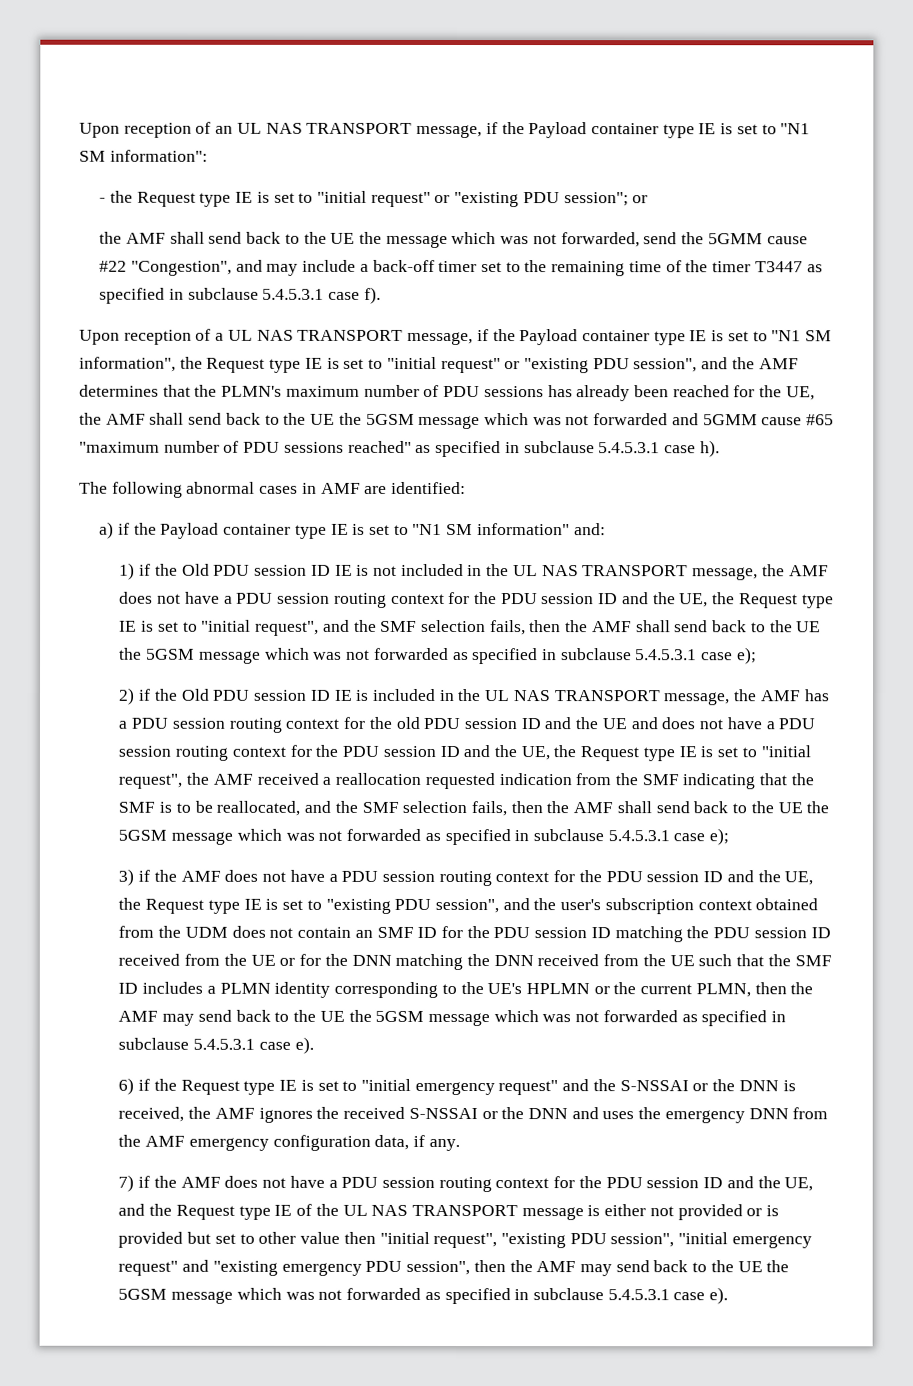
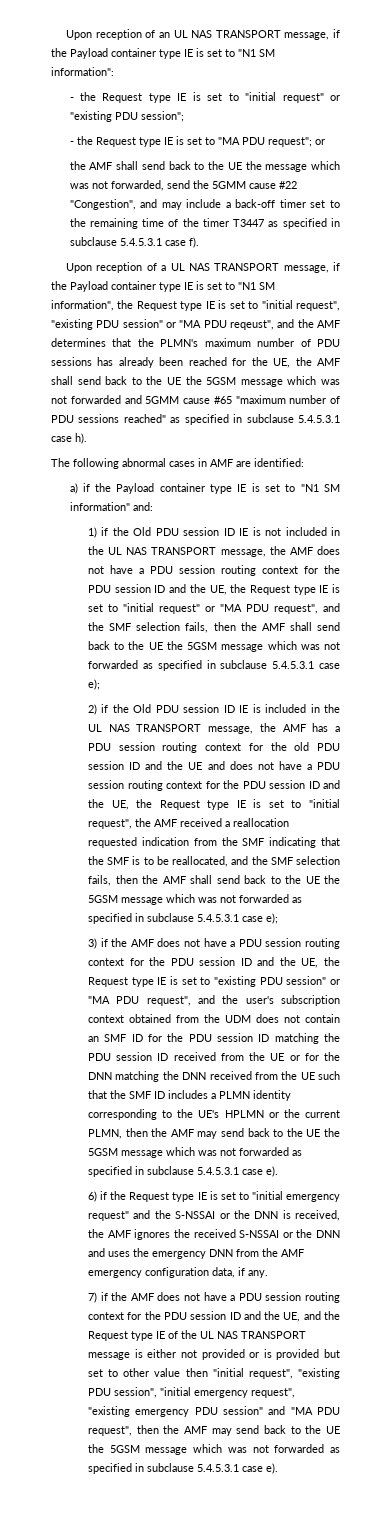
(629, 199) none -> [69,136,312,147] // - the Request type IE is set to "MA PDU request";
[440,357,698,374] request" or "existing PDU session", -> [296,301,341,311] [51,319,274,330] request", "existing PDU session" or "MA PDU reqeust",
(252, 625) none -> [159,604,270,614] request" or "MA PDU
[435,898,500,914] session", -> [286,976,340,985] [88,996,191,1006] session" or "MA PDU request",
[118,1259,210,1276] request" and -> [251,1388,296,1398] request",
[406,1260,471,1276] session", -> [223,1406,340,1415] [88,1426,133,1436] session" and "MA PDU request",

